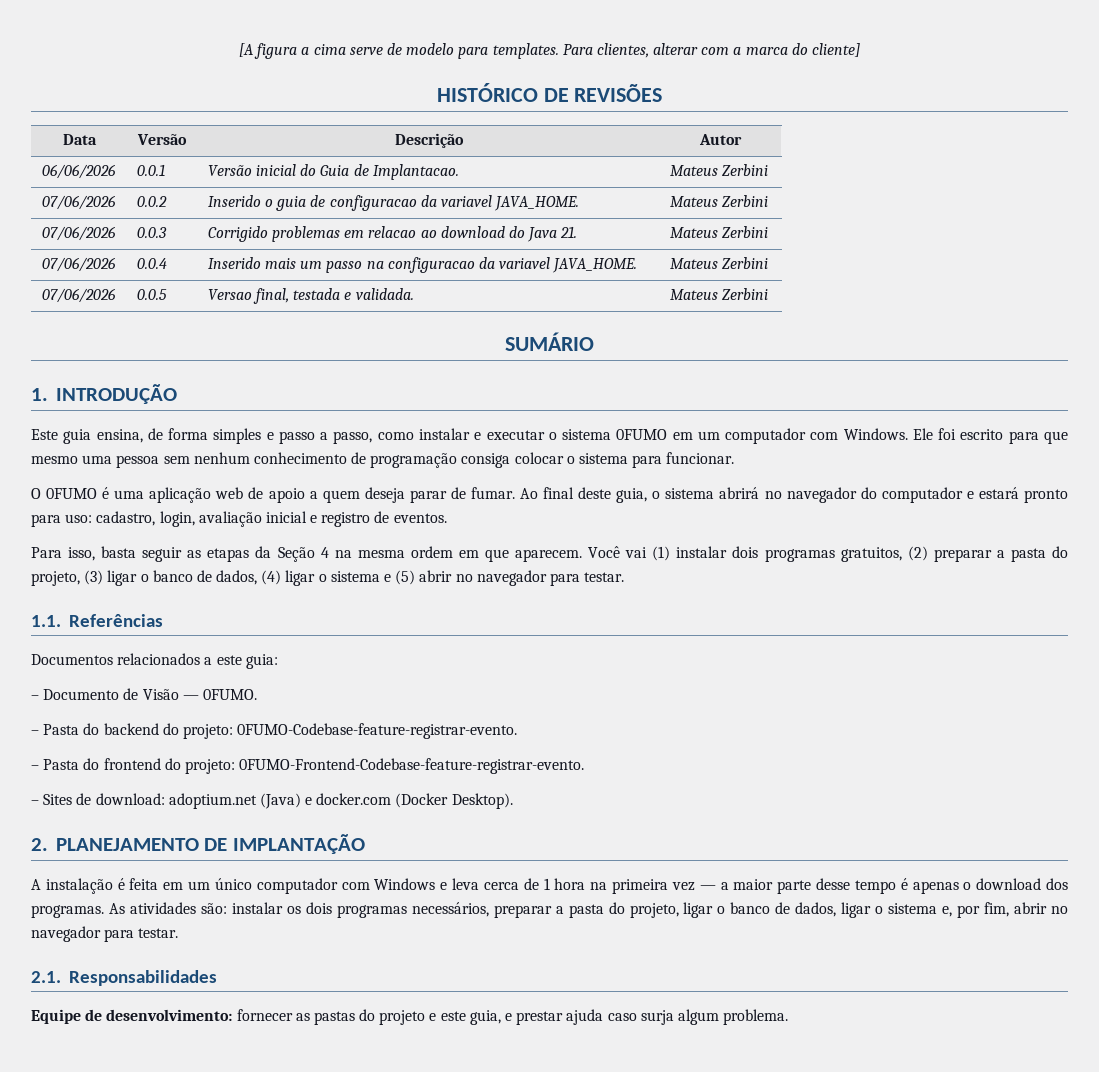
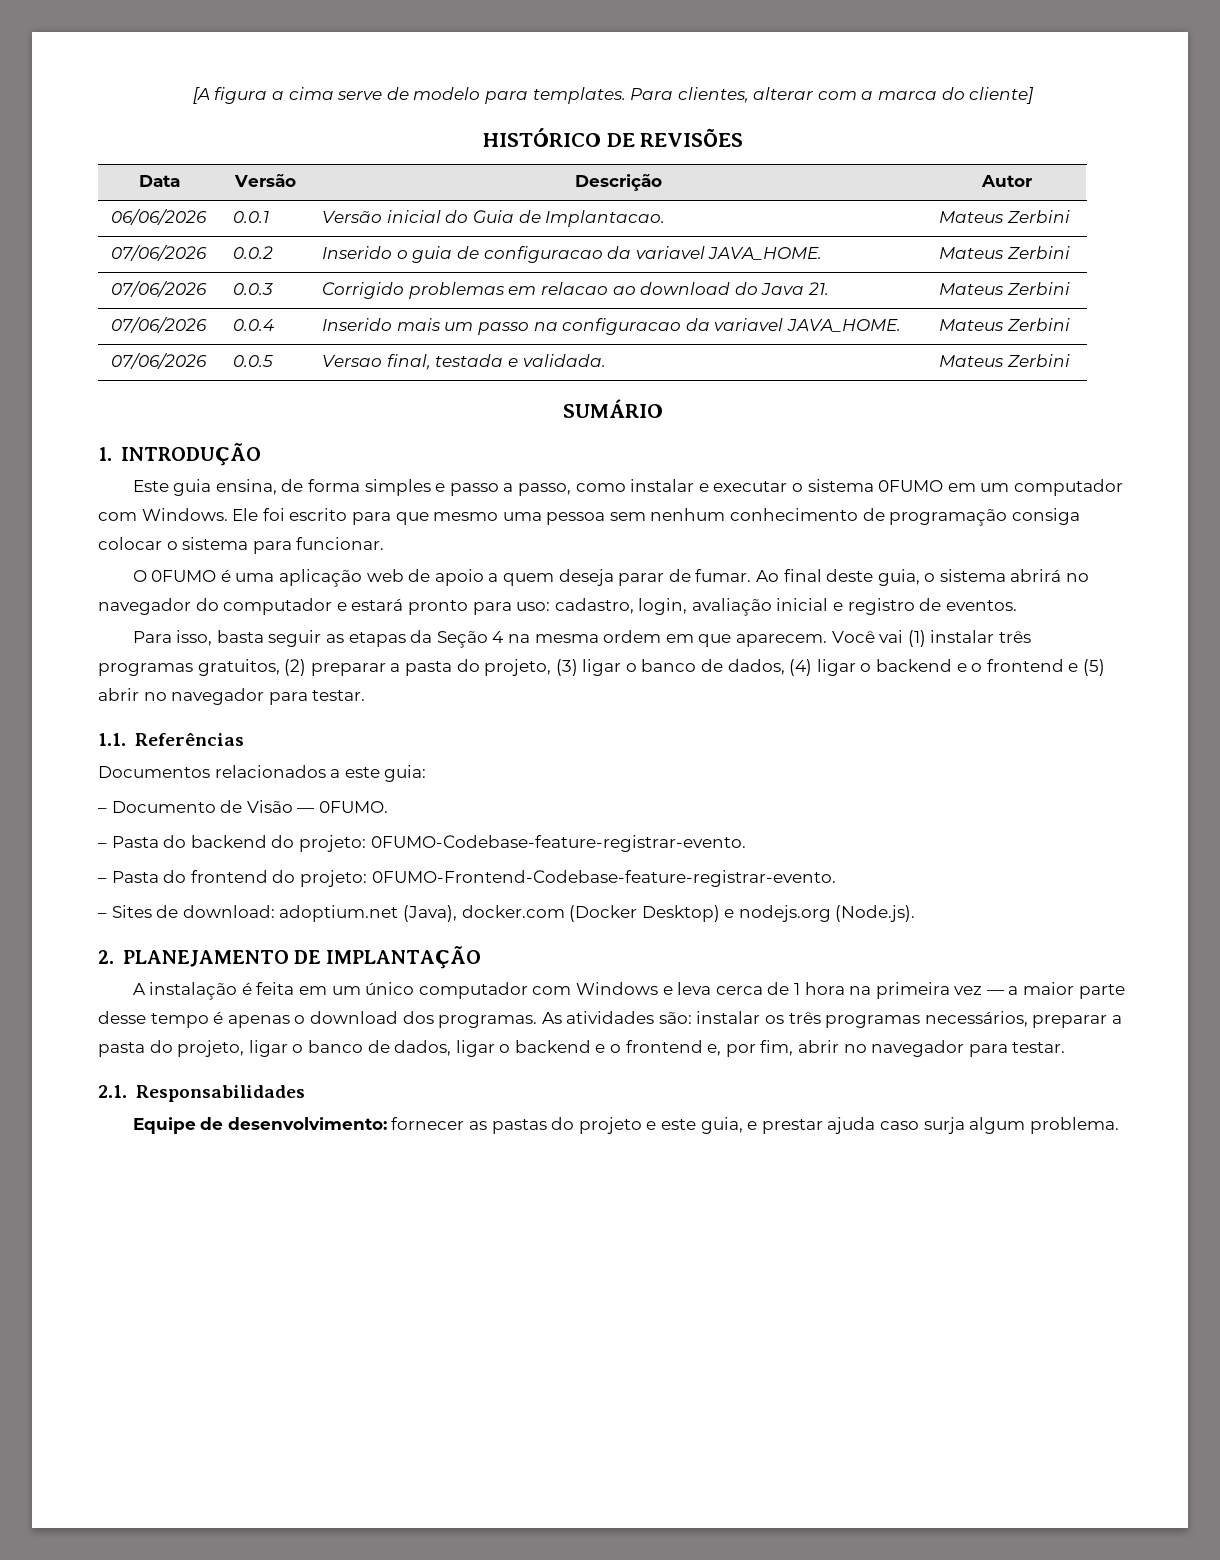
[732,546,759,558] dois -> [998,630,1031,643] três
[330,571,380,582] sistema -> [876,659,1064,672] backend e o frontend
[259,793,513,809] (Java) e docker.com (Docker Desktop). -> [402,905,916,922] (Java), docker.com (Docker Desktop) e nodejs.org (Node.js).
[305,902,332,914] dois -> [788,1011,821,1024] três
[888,903,938,914] sistema -> [514,1040,703,1053] backend e o frontend

